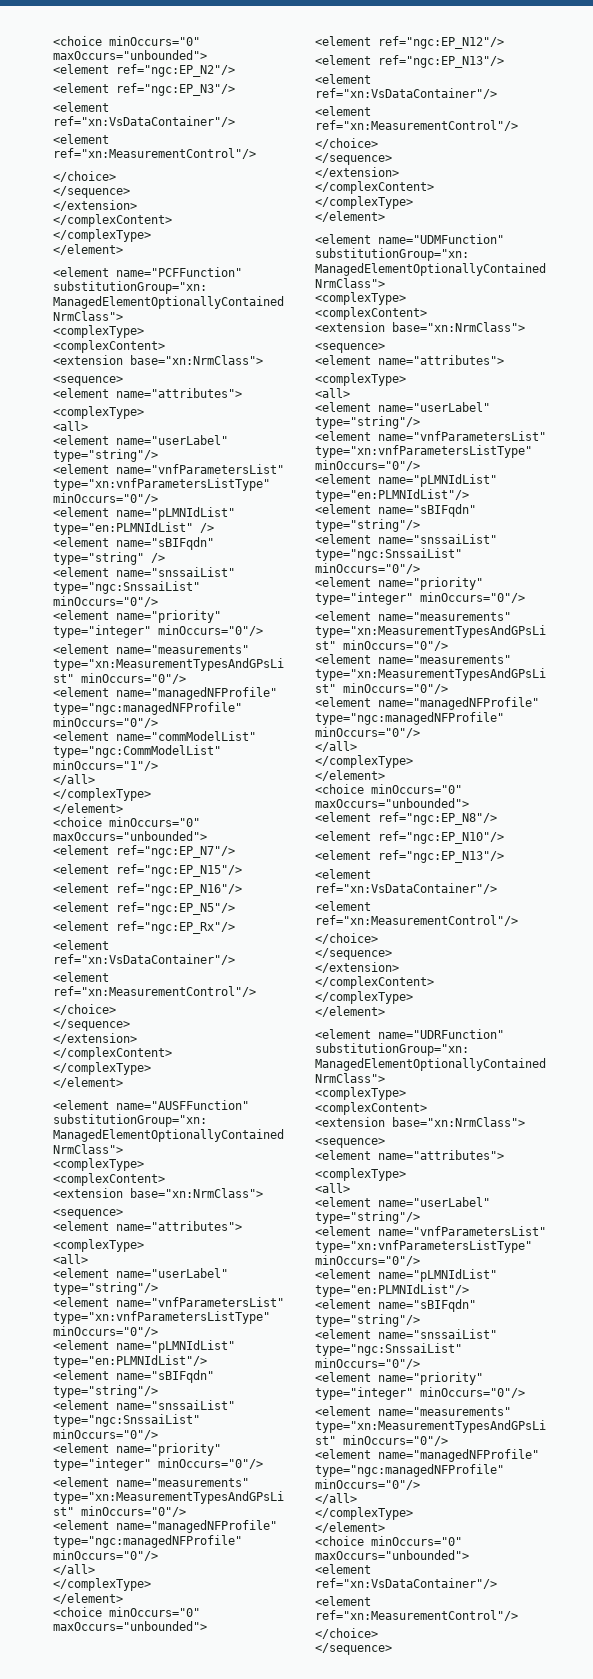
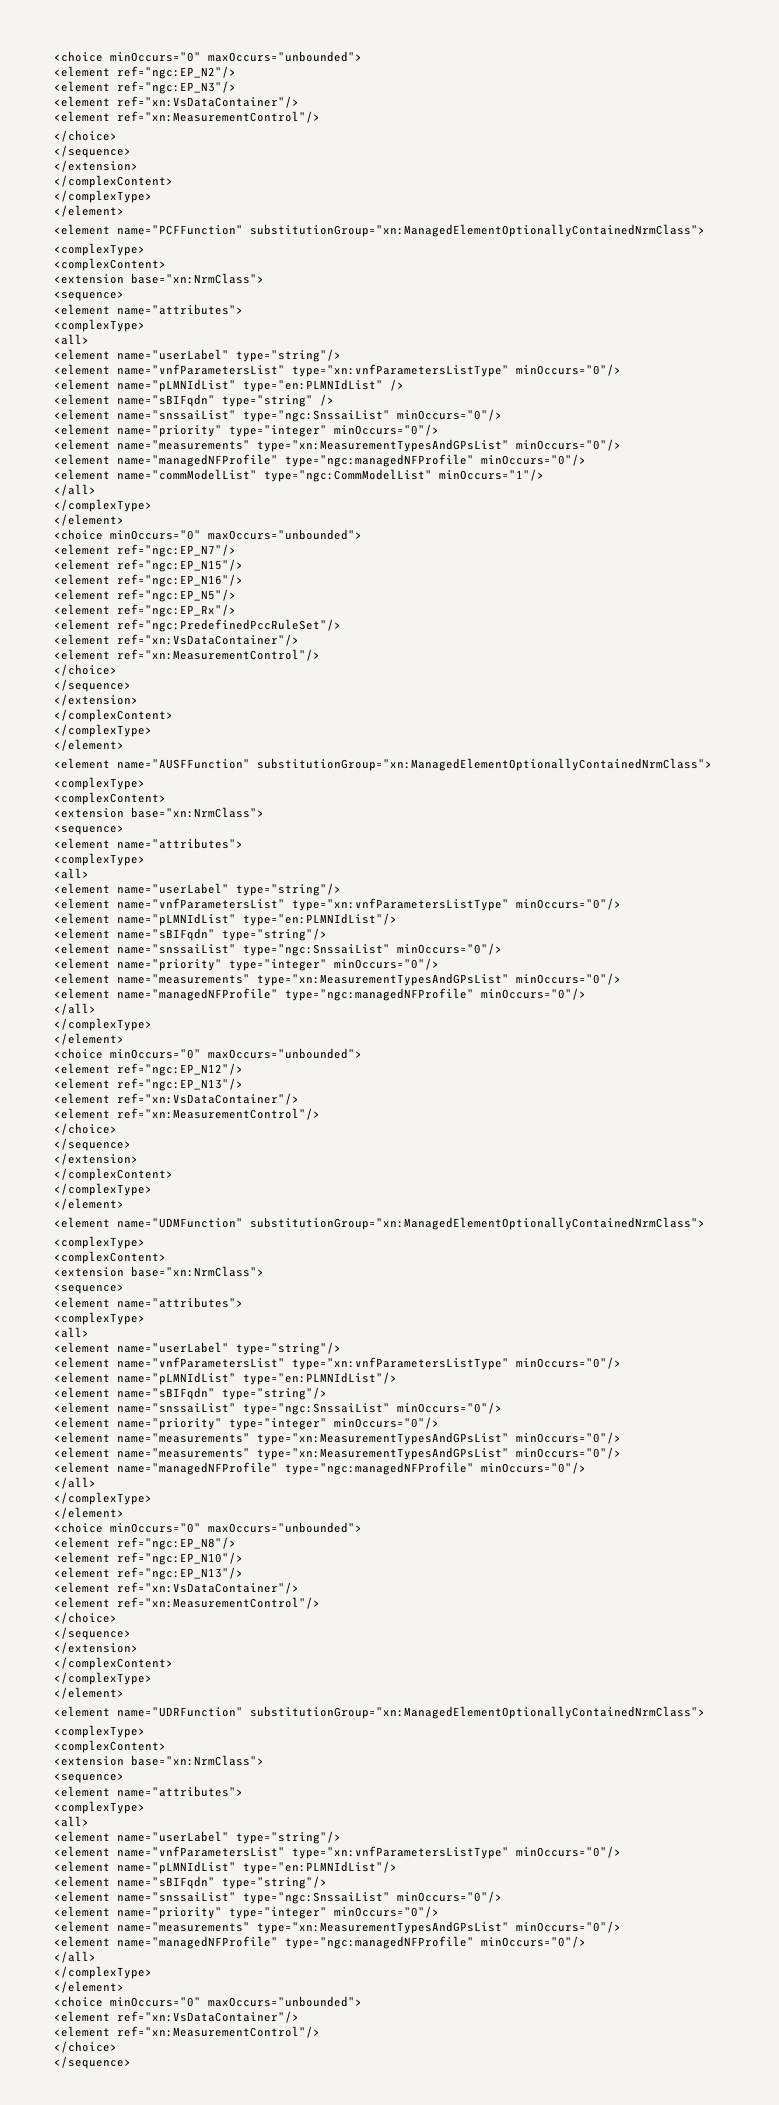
(235, 927) none -> [54,619,341,632] // <element ref="ngc:PredefinedPccRuleSet"/>

